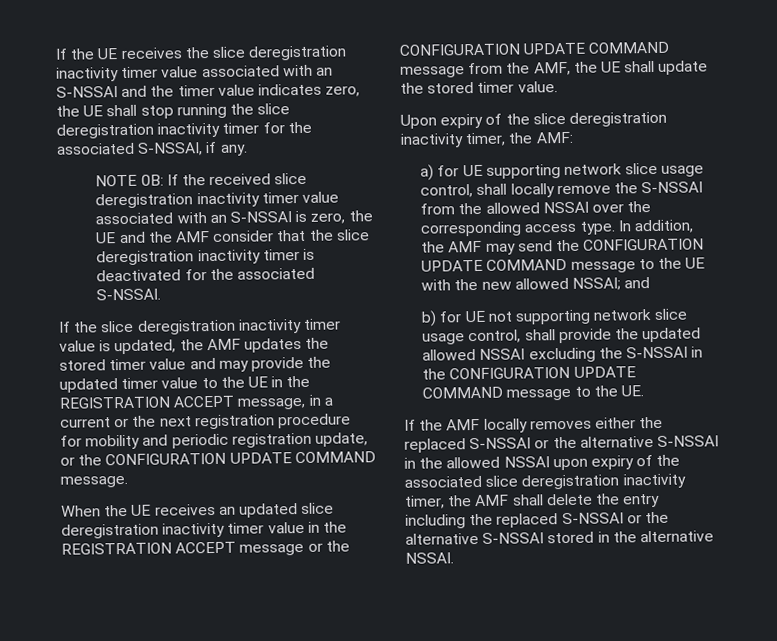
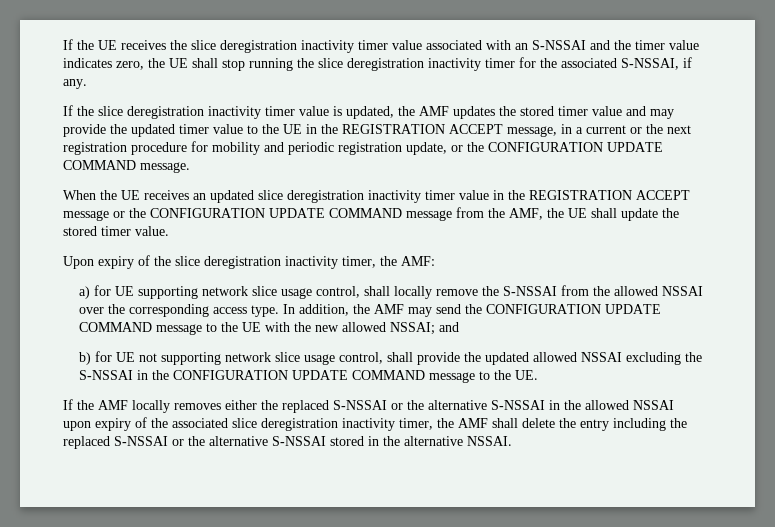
[95,172,308,187] [95,191,340,209] [95,210,373,225] [95,229,370,244] [96,248,316,266] [96,267,316,282] [96,288,162,301] // NOTE 0B: If the received slice deregistration inactivity timer value associated with an S-NSSAI is zero, the UE and the AMF consider that the slice deregistration inactivity timer is deactivated for the associated S-NSSAI. -> (87, 84) none

